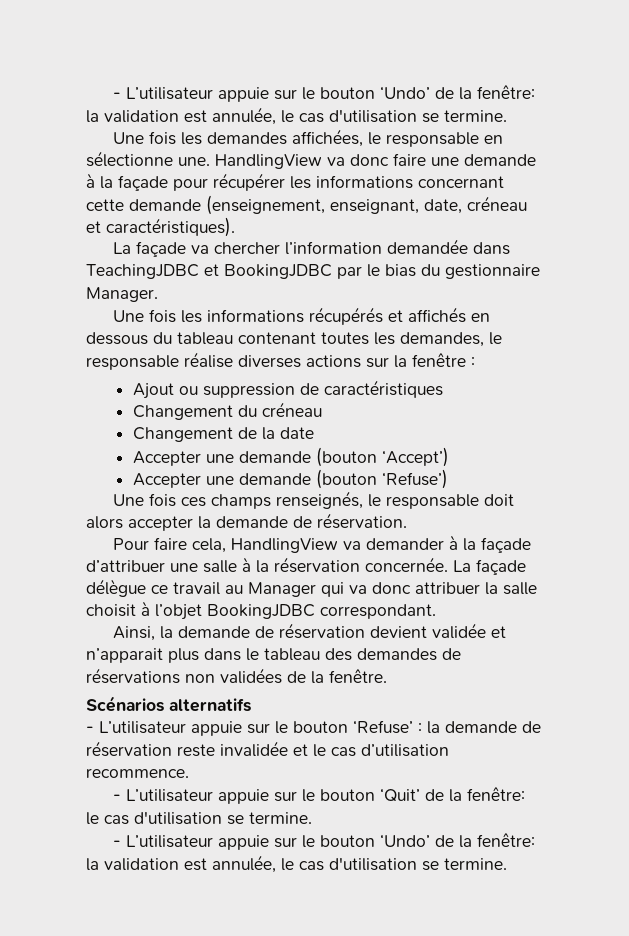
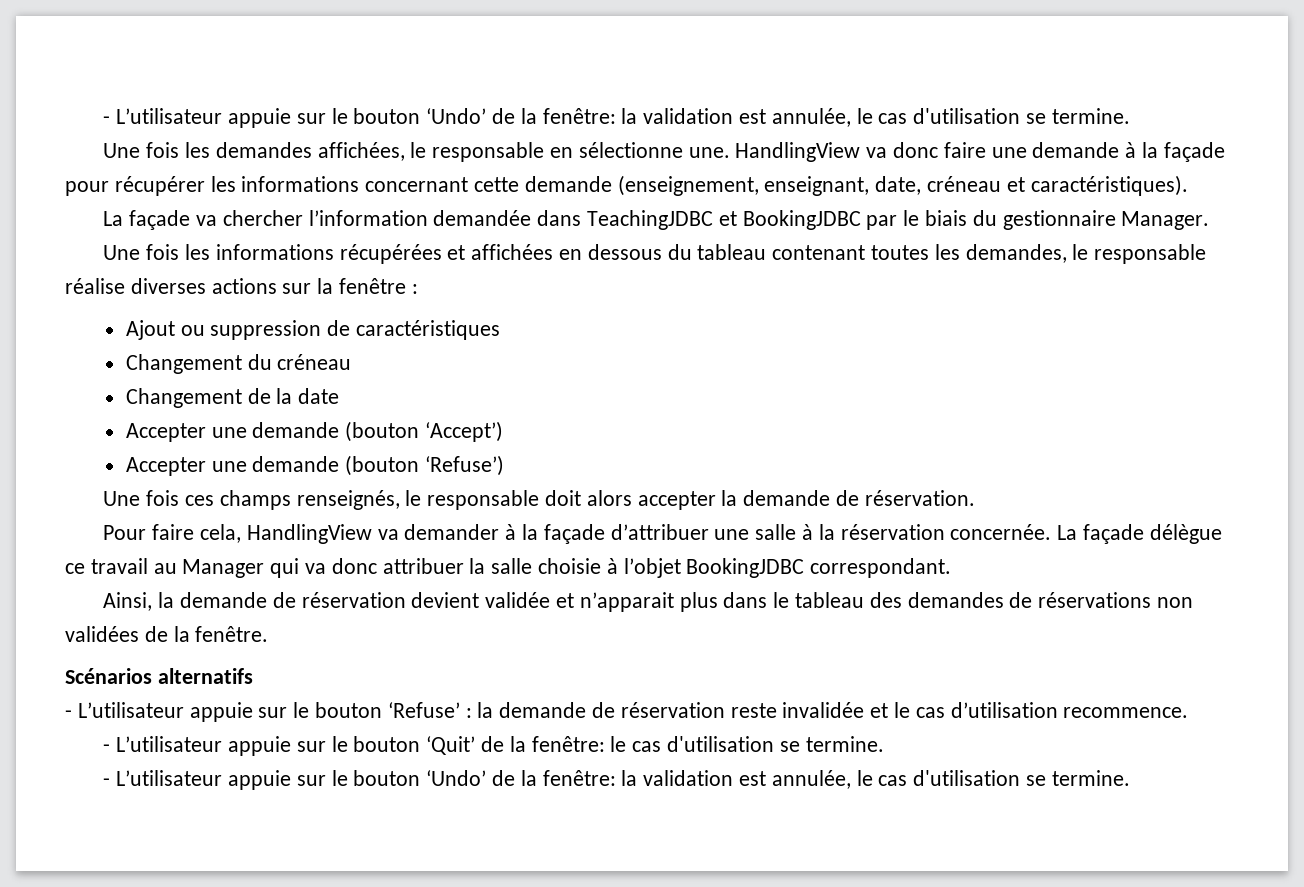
[385,264,416,277] bias -> [925,210,968,226] biais
[309,307,467,325] récupérés et affichés -> [339,244,554,264] récupérées et affichées
[86,604,136,617] choisit -> [538,558,602,574] choisie

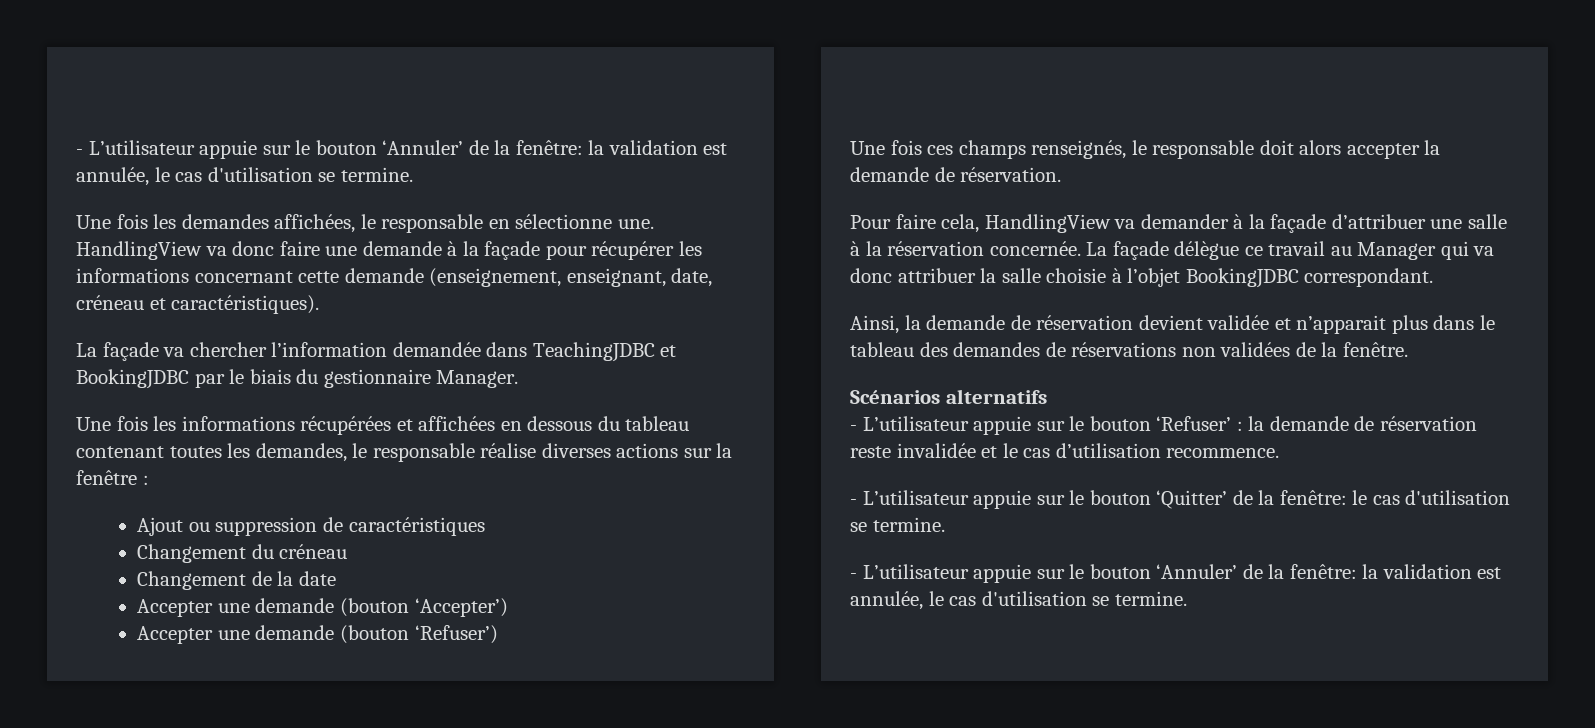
[103,108,487,128] - L’utilisateur appuie sur le bouton ‘Undo’ -> [76,140,464,159] - L’utilisateur appuie sur le bouton ‘Annuler’
[424,421,503,442] [125,455,504,476] ‘Accept’) // Accepter une demande (bouton ‘Refuse’) -> [414,598,508,617] [137,625,498,644] ‘Accepter’) // Accepter une demande (bouton ‘Refuser’)
[387,702,460,718] ‘Refuse’ -> [1156,416,1232,431] ‘Refuser’
[426,736,476,755] ‘Quit’ -> [1156,490,1228,509] ‘Quitter’
[426,770,487,786] ‘Undo’ -> [1156,564,1238,579] ‘Annuler’

